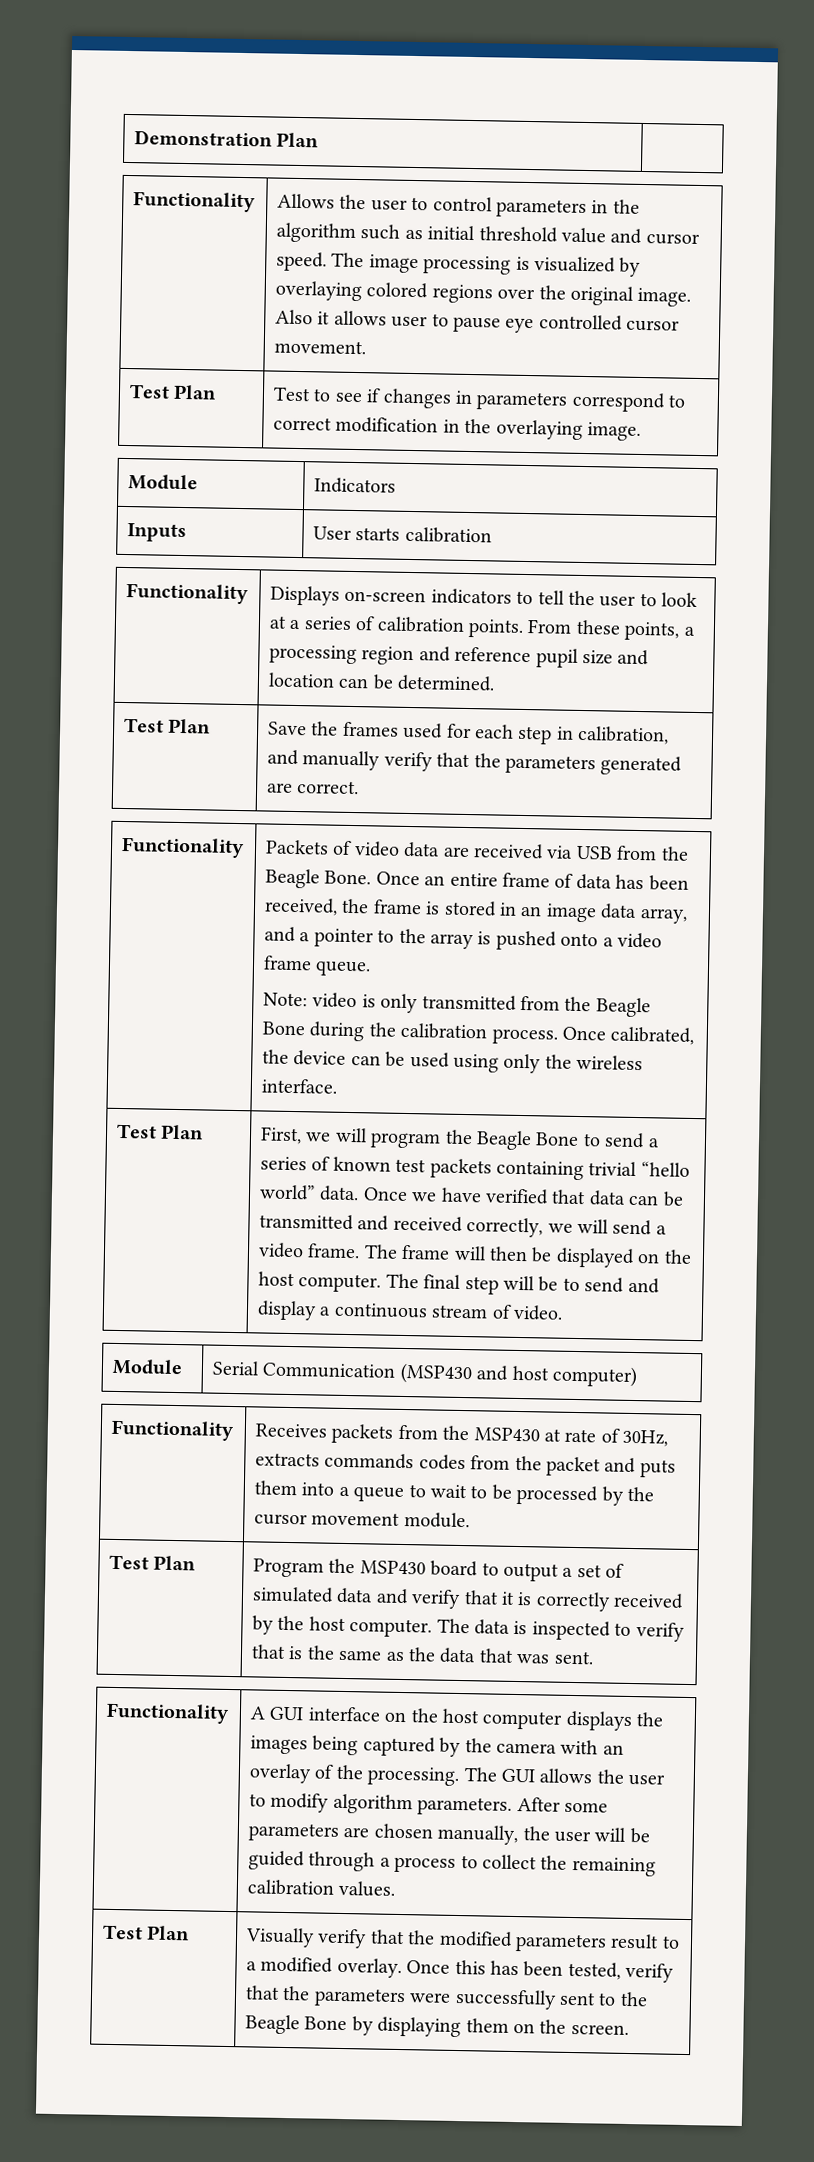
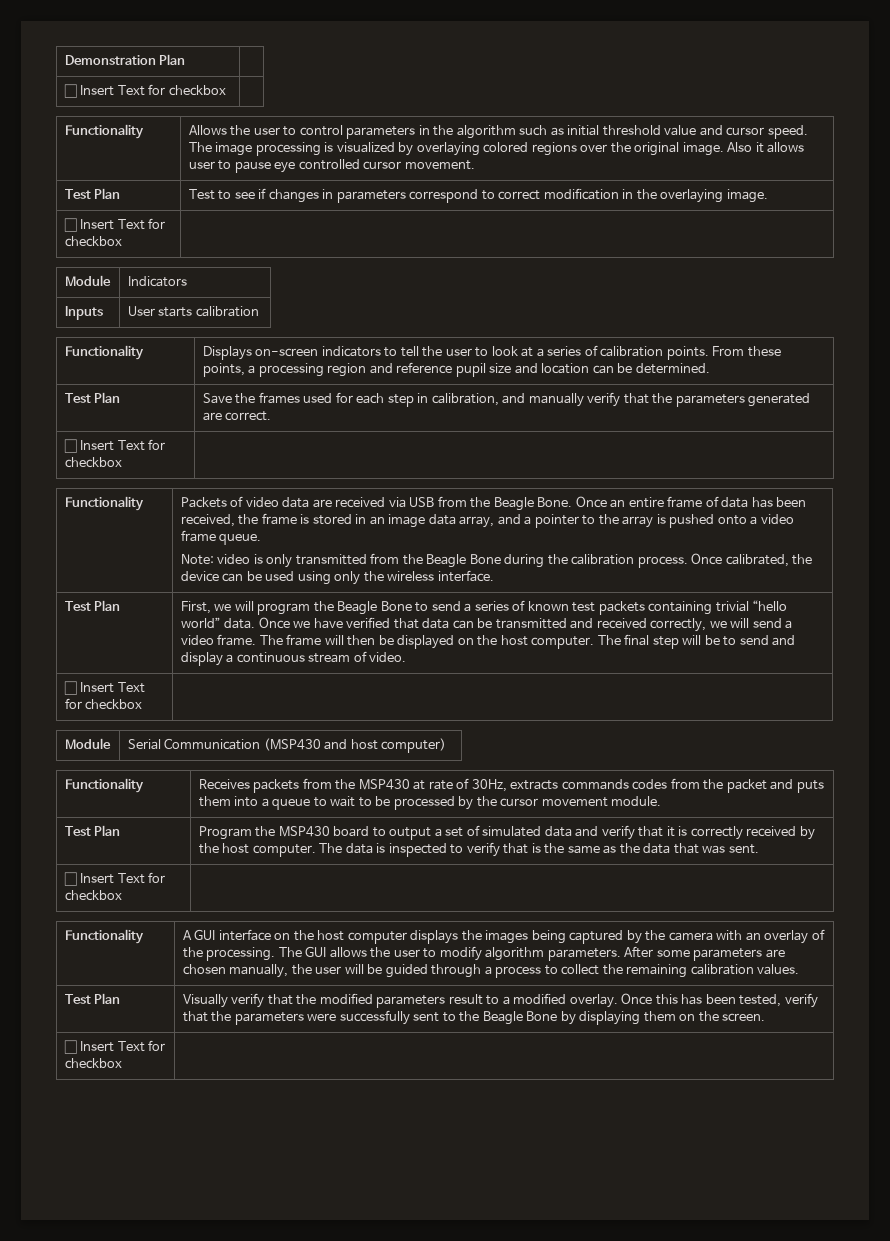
(320, 140) none -> [63,84,226,98] // ☐ Insert Text for checkbox |
(642, 431) none -> [63,218,166,232] [64,236,122,247] // ☐ Insert Text for checkbox |
(360, 787) none -> [63,439,166,453] [64,457,122,468] // ☐ Insert Text for checkbox |
(564, 1312) none -> [63,681,145,695] [64,698,143,710] // ☐ Insert Text for checkbox |
(594, 1657) none -> [63,872,166,886] [64,890,122,901] // ☐ Insert Text for checkbox |
(629, 2029) none -> [63,1040,166,1054] [64,1058,122,1069] // ☐ Insert Text for checkbox |

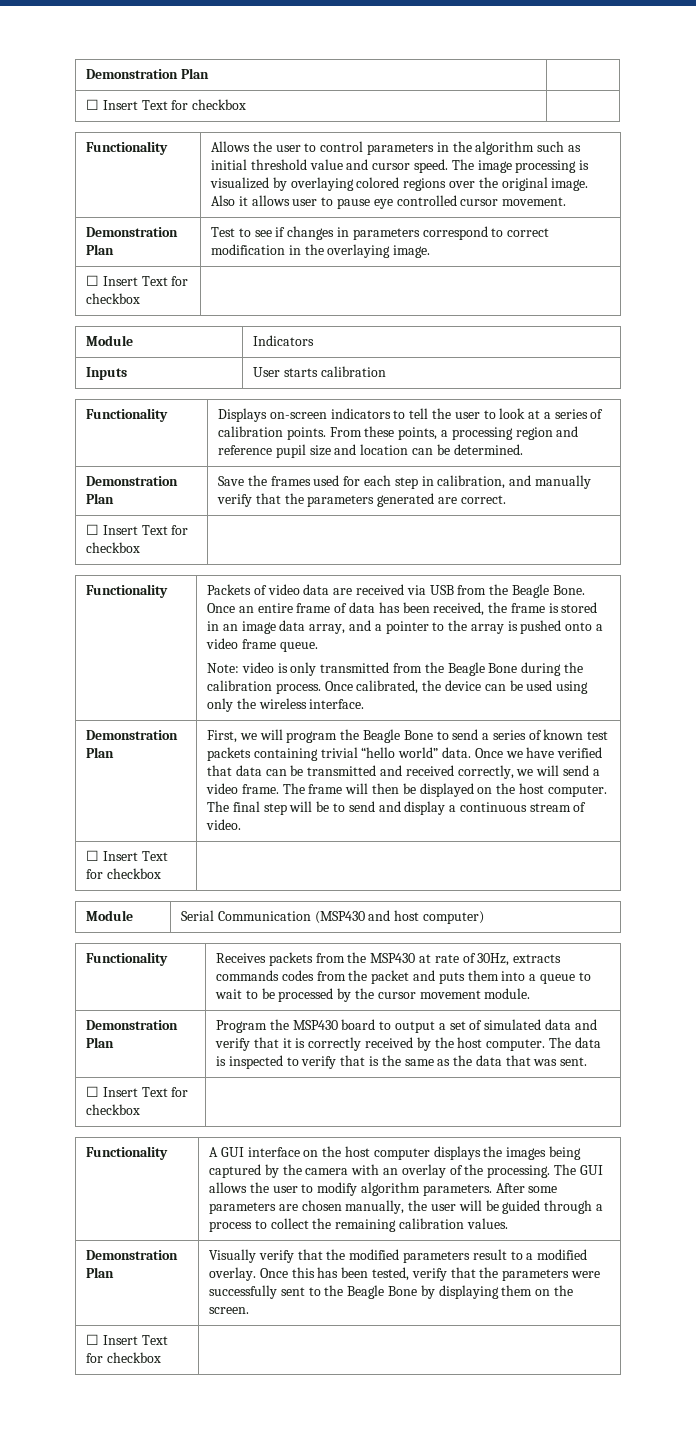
[64,189,91,199] Test -> [86,227,179,237] Demonstration
[64,393,91,403] Test -> [86,476,179,486] Demonstration
[64,601,91,611] Test -> [86,730,179,740] Demonstration
[64,826,91,836] Test -> [86,1020,179,1030] Demonstration
[64,994,91,1004] Test -> [86,1250,179,1260] Demonstration

